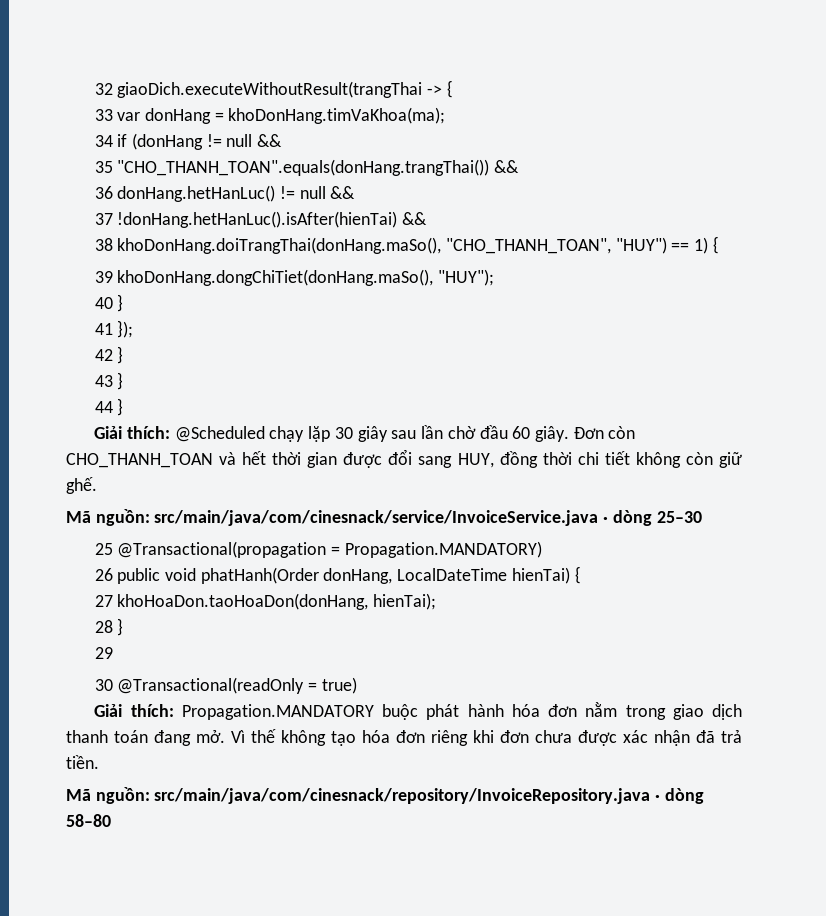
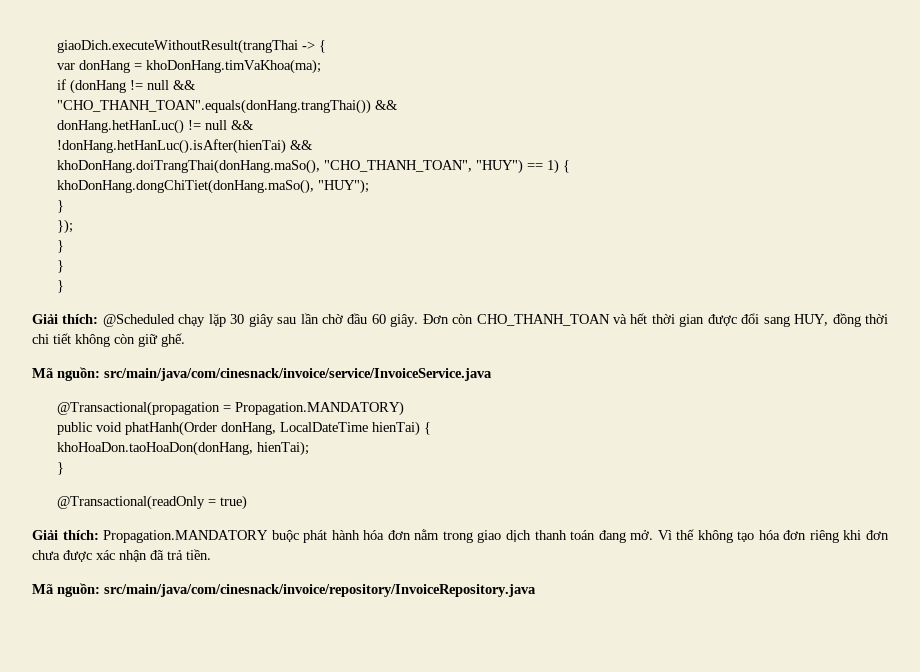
[94,83,113,95] 32 -> (57, 46) none
[94,109,113,121] 33 -> (327, 46) none
[94,135,113,147] 34 -> (322, 66) none
[94,161,113,173] 35 -> (197, 85) none
[94,186,113,199] 36 -> (399, 105) none
[94,213,113,225] 37 -> (255, 125) none
[94,238,113,251] 38 -> (314, 145) none
[94,271,113,283] 39 -> (571, 166) none
[94,294,124,312] [94,323,113,335] 40 } // 41 -> [57,200,65,213] } //
[94,346,124,364] [94,372,124,390] [94,401,113,413] 42 } // 43 } // 44 -> [57,240,65,253] [57,260,65,273] } // } //
[154,510,702,526] [94,543,113,555] src/main/java/com/cinesnack/service/InvoiceService.java · dòng 25–30 // 25 -> [104,368,492,381] src/main/java/com/cinesnack/invoice/service/InvoiceService.java //
[94,568,113,581] 26 -> (405, 408) none
[94,595,113,607] 27 -> (432, 428) none
[94,618,124,636] [94,647,113,659] [94,679,113,691] 28 } // 29 // 30 -> [57,462,65,475] } //
[154,788,704,804] [66,814,111,827] src/main/java/com/cinesnack/repository/InvoiceRepository.java · dòng 58–80 -> [104,584,536,597] src/main/java/com/cinesnack/invoice/repository/InvoiceRepository.java

